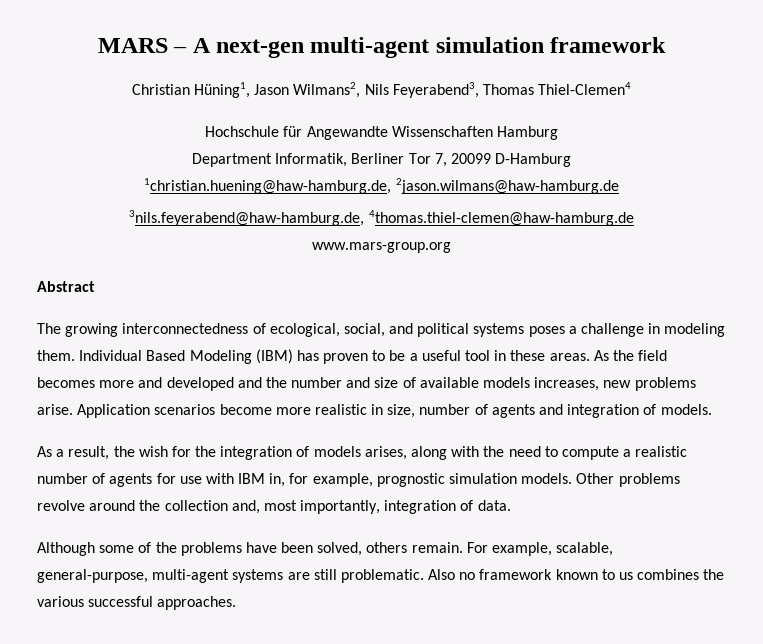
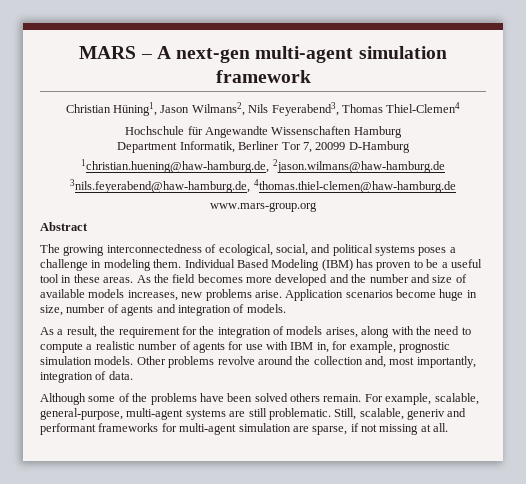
[138,377,163,388] and -> (272, 280) none
[275,404,367,415] more realistic -> [439,289,464,301] huge
[138,446,168,457] wish -> [118,327,180,338] requirement
[317,542,363,556] solved, -> [254,393,288,402] solved
[428,569,725,580] [37,596,237,610] Also no framework known to us combines the various successful approaches. -> [334,408,467,420] [40,423,449,435] Still, scalable, generiv and performant frameworks for multi-agent simulation are sparse, if not missing at all.

